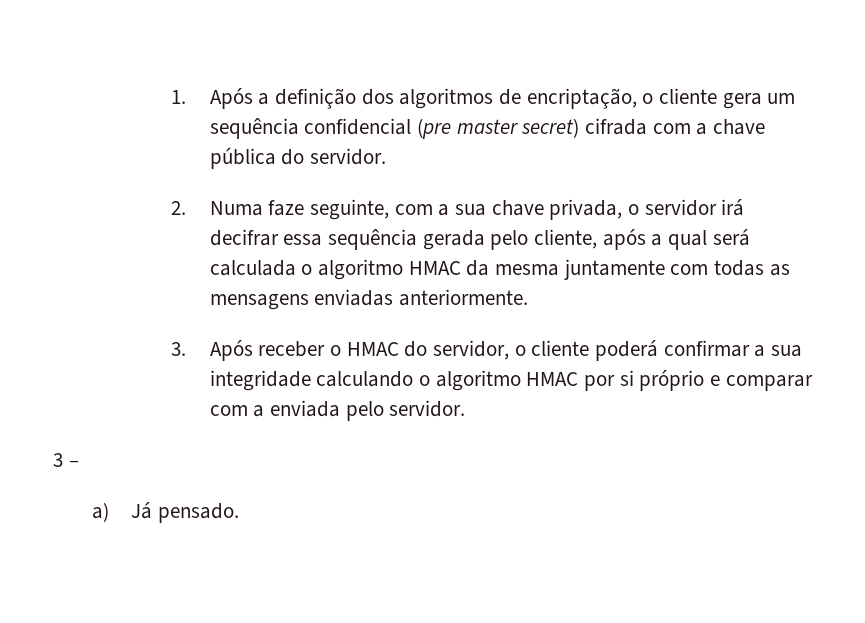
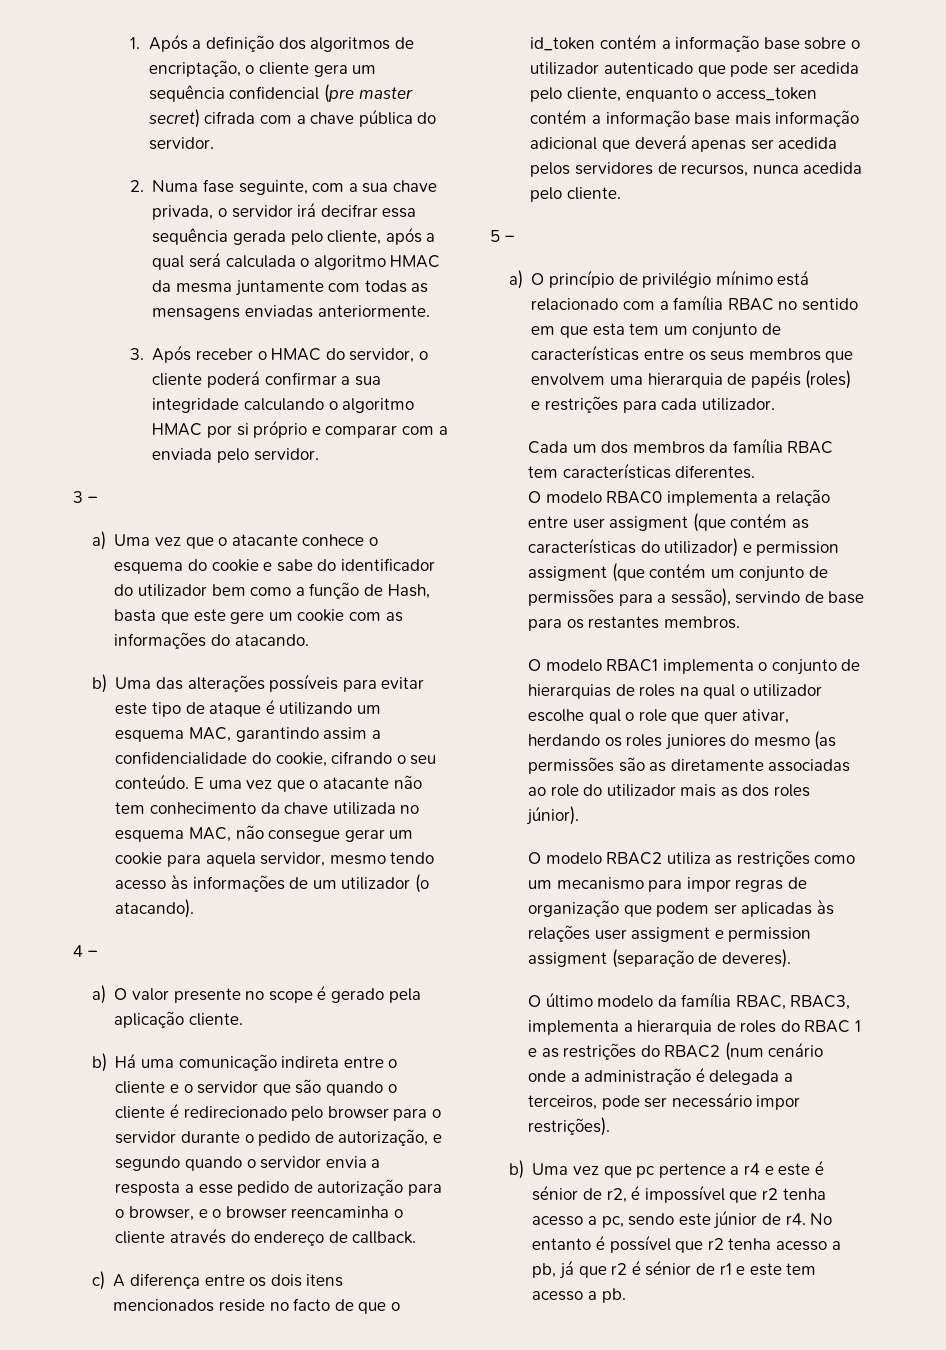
[268,200,305,216] faze -> [203,179,235,193] fase
[131,502,240,523] Já pensado. -> [114,534,379,549] [114,558,436,574] [114,582,430,599] [114,609,403,624] [114,632,309,649] [91,674,425,693] [115,699,382,717] [115,727,381,742] [115,751,437,767] [115,774,422,792] [115,802,420,815] [115,825,414,842] [115,852,435,867] [115,874,430,893] [115,899,195,918] [73,945,98,957] [91,985,421,1004] [114,1011,244,1028] [91,1053,398,1072] [115,1079,397,1096] [115,1103,442,1121] [115,1129,443,1146] [115,1156,381,1171] [115,1179,443,1196] [115,1206,404,1221] [115,1228,417,1246] [91,1271,344,1290] [113,1298,401,1314] [530,34,861,52] [530,62,860,77] [530,87,817,102] [530,109,860,127] [530,134,838,152] [530,162,863,177] [530,187,622,202] [490,230,515,242] [508,270,810,289] [531,295,859,311] [531,323,782,339] [531,345,854,363] [531,370,852,389] [531,396,775,413] [527,438,834,454] [527,463,756,479] [527,489,830,506] [527,513,809,532] [527,538,840,557] [527,563,828,582] [527,588,865,607] [527,616,740,631] [527,659,861,675] [527,684,823,699] [527,709,790,724] [527,731,837,750] [527,757,851,774] [527,784,811,797] [525,806,579,825] [527,850,856,867] [527,877,807,892] [527,899,834,917] [527,925,812,942] [527,949,791,968] [527,992,851,1010] [527,1020,862,1035] [527,1042,824,1061] [527,1067,793,1085] [527,1092,801,1110] [527,1117,610,1136] [508,1160,824,1179] [532,1185,826,1203] [532,1210,833,1229] [532,1235,841,1253] [532,1260,817,1279] [532,1288,626,1303] Uma vez que o atacante conhece o esquema do cookie e sabe do identificador do utilizador bem como a função de Hash, basta que este gere um cookie com as informações do atacando. // b) Uma das alterações possíveis para evitar este tipo de ataque é utilizando um esquema MAC, garantindo assim a confidencialidade do cookie, cifrando o seu conteúdo. E uma vez que o atacante não tem conhecimento da chave utilizada no esquema MAC, não consegue gerar um cookie para aquela servidor, mesmo tendo acesso às informações de um utilizador (o atacando). // 4 – // a) O valor presente no scope é gerado pela aplicação cliente. // b) Há uma comunicação indireta entre o cliente e o servidor que são quando o cliente é redirecionado pelo browser para o servidor durante o pedido de autorização, e segundo quando o servidor envia a resposta a esse pedido de autorização para o browser, e o browser reencaminha o cliente através do endereço de callback. // c) A diferença entre os dois itens mencionados reside no facto de que o id_token contém a informação base sobre o utilizador autenticado que pode ser acedida pelo cliente, enquanto o access_token contém a informação base mais informação adicional que deverá apenas ser acedida pelos servidores de recursos, nunca acedida pelo cliente. // 5 – // a) O princípio de privilégio mínimo está relacionado com a família RBAC no sentido em que esta tem um conjunto de características entre os seus membros que envolvem uma hierarquia de papéis (roles) e restrições para cada utilizador. // Cada um dos membros da família RBAC tem características diferentes. // O modelo RBAC0 implementa a relação entre user assigment (que contém as características do utilizador) e permission assigment (que contém um conjunto de permissões para a sessão), servindo de base para os restantes membros. // O modelo RBAC1 implementa o conjunto de hierarquias de roles na qual o utilizador escolhe qual o role que quer ativar, herdando os roles juniores do mesmo (as permissões são as diretamente associadas ao role do utilizador mais as dos roles júnior). // O modelo RBAC2 utiliza as restrições como um mecanismo para impor regras de organização que podem ser aplicadas às relações user assigment e permission assigment (separação de deveres). // O último modelo da família RBAC, RBAC3, implementa a hierarquia de roles do RBAC 1 e as restrições do RBAC2 (num cenário onde a administração é delegada a terceiros, pode ser necessário impor restrições). // b) Uma vez que pc pertence a r4 e este é sénior de r2, é impossível que r2 tenha acesso a pc, sendo este júnior de r4. No entanto é possível que r2 tenha acesso a pb, já que r2 é sénior de r1 e este tem acesso a pb.

